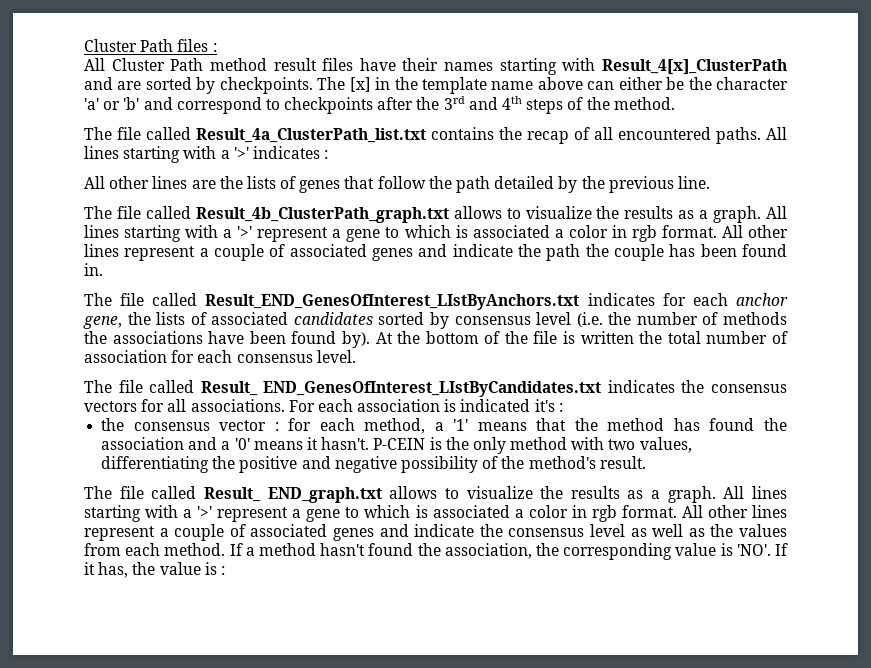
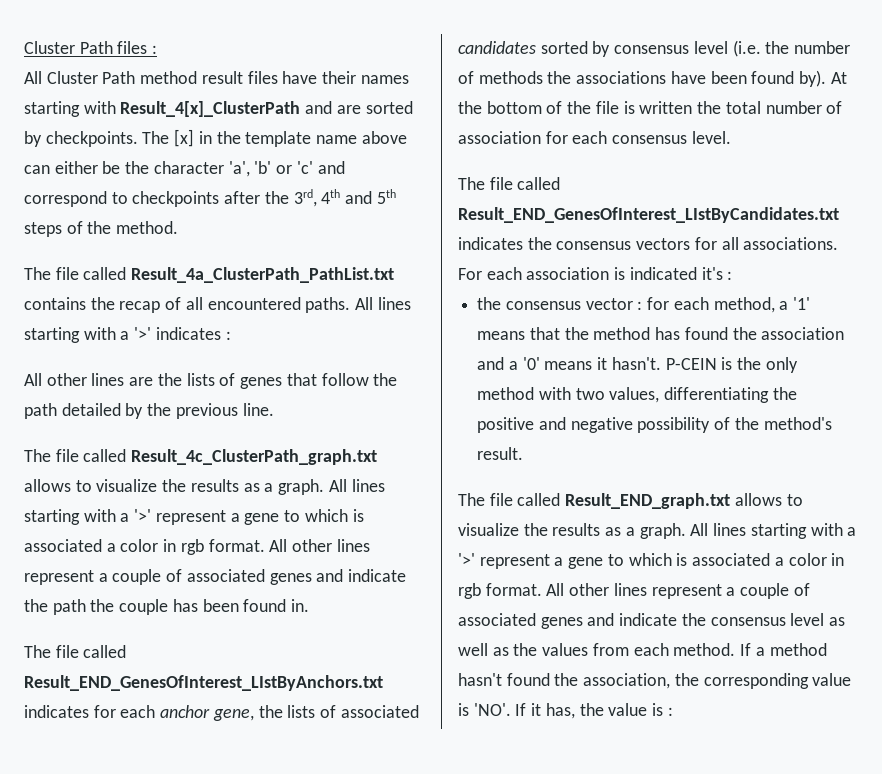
[84,97,140,110] 'a' or 'b' -> [228,161,313,177] 'a', 'b' or 'c'
[443,96,523,110] 3rd and 4th -> [293,189,396,207] 3rd, 4th and 5th
[195,128,426,143] Result_4a_ClusterPath_list.txt -> [131,267,395,283] Result_4a_ClusterPath_PathList.txt
[195,207,449,223] Result_4b_ClusterPath_graph.txt -> [131,449,378,465] Result_4c_ClusterPath_graph.txt
[200,381,602,397] Result_ END_GenesOfInterest_LIstByCandidates.txt -> [458,207,839,223] Result_END_GenesOfInterest_LIstByCandidates.txt
[203,487,382,503] Result_ END_graph.txt -> [565,493,731,509] Result_END_graph.txt

